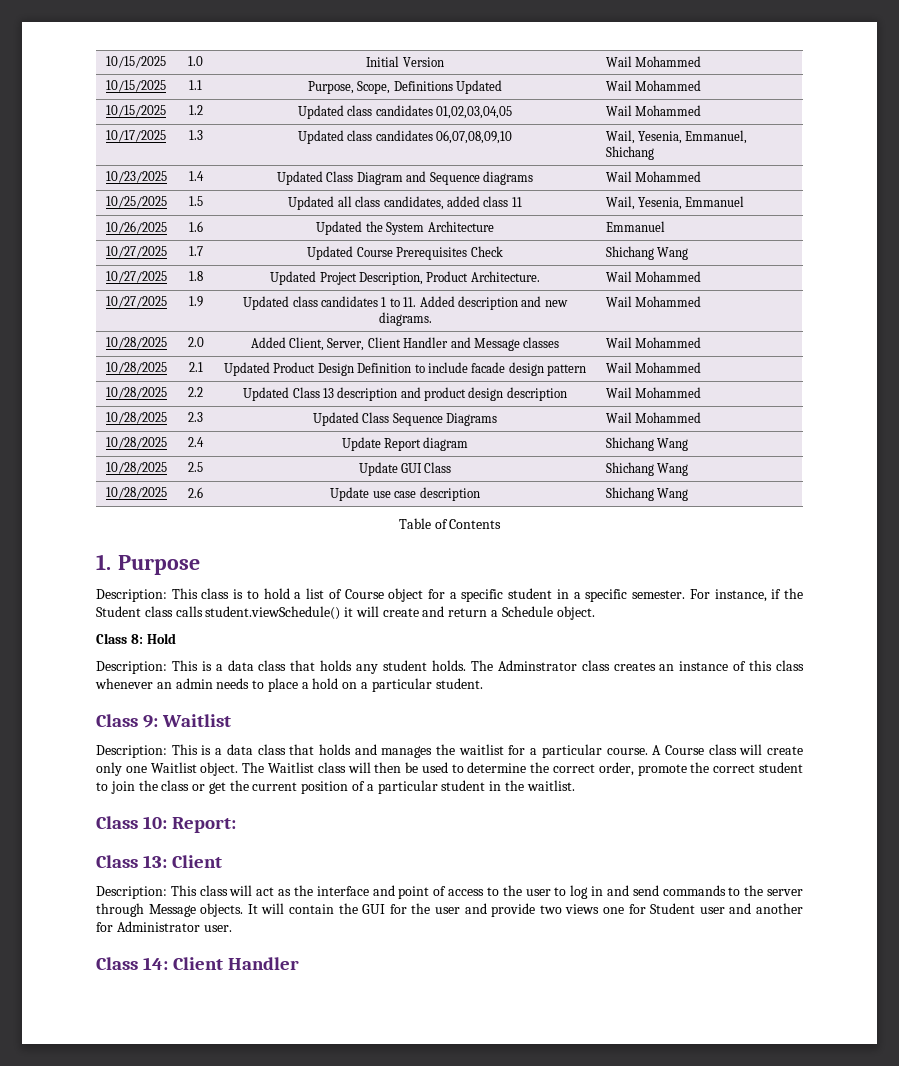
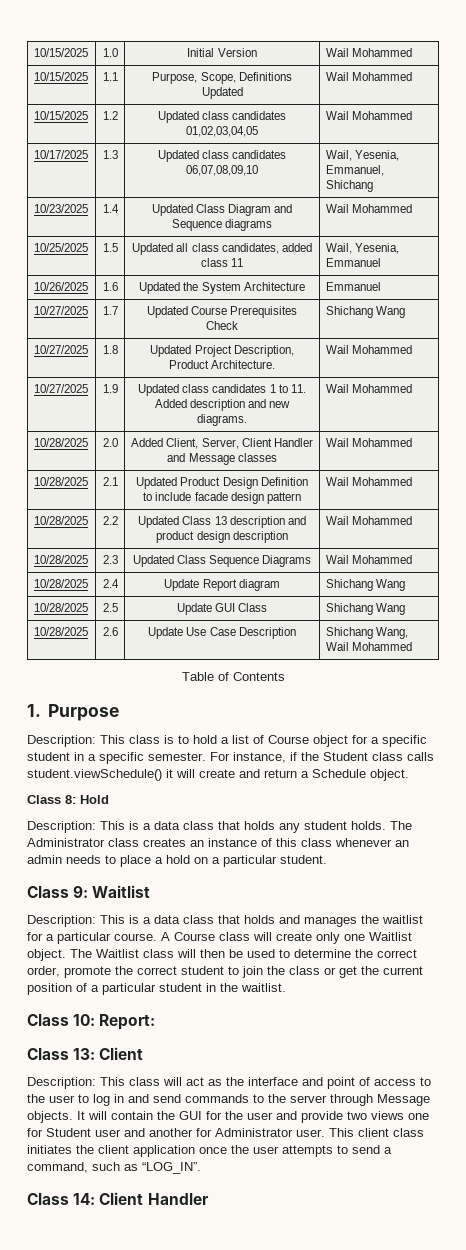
[372,487,480,501] [605,487,688,501] use case description | Shichang Wang -> [186,627,296,639] [325,627,408,639] [325,642,412,651] Use Case Description | Shichang Wang, Wail Mohammed
[497,660,577,671] Adminstrator -> [27,838,105,847] Administrator
(232, 928) none -> [329,1128,424,1137] [27,1145,392,1157] [27,1162,201,1174] This client class initiates the client application once the user attempts to send a command, such as “LOG_IN”.

